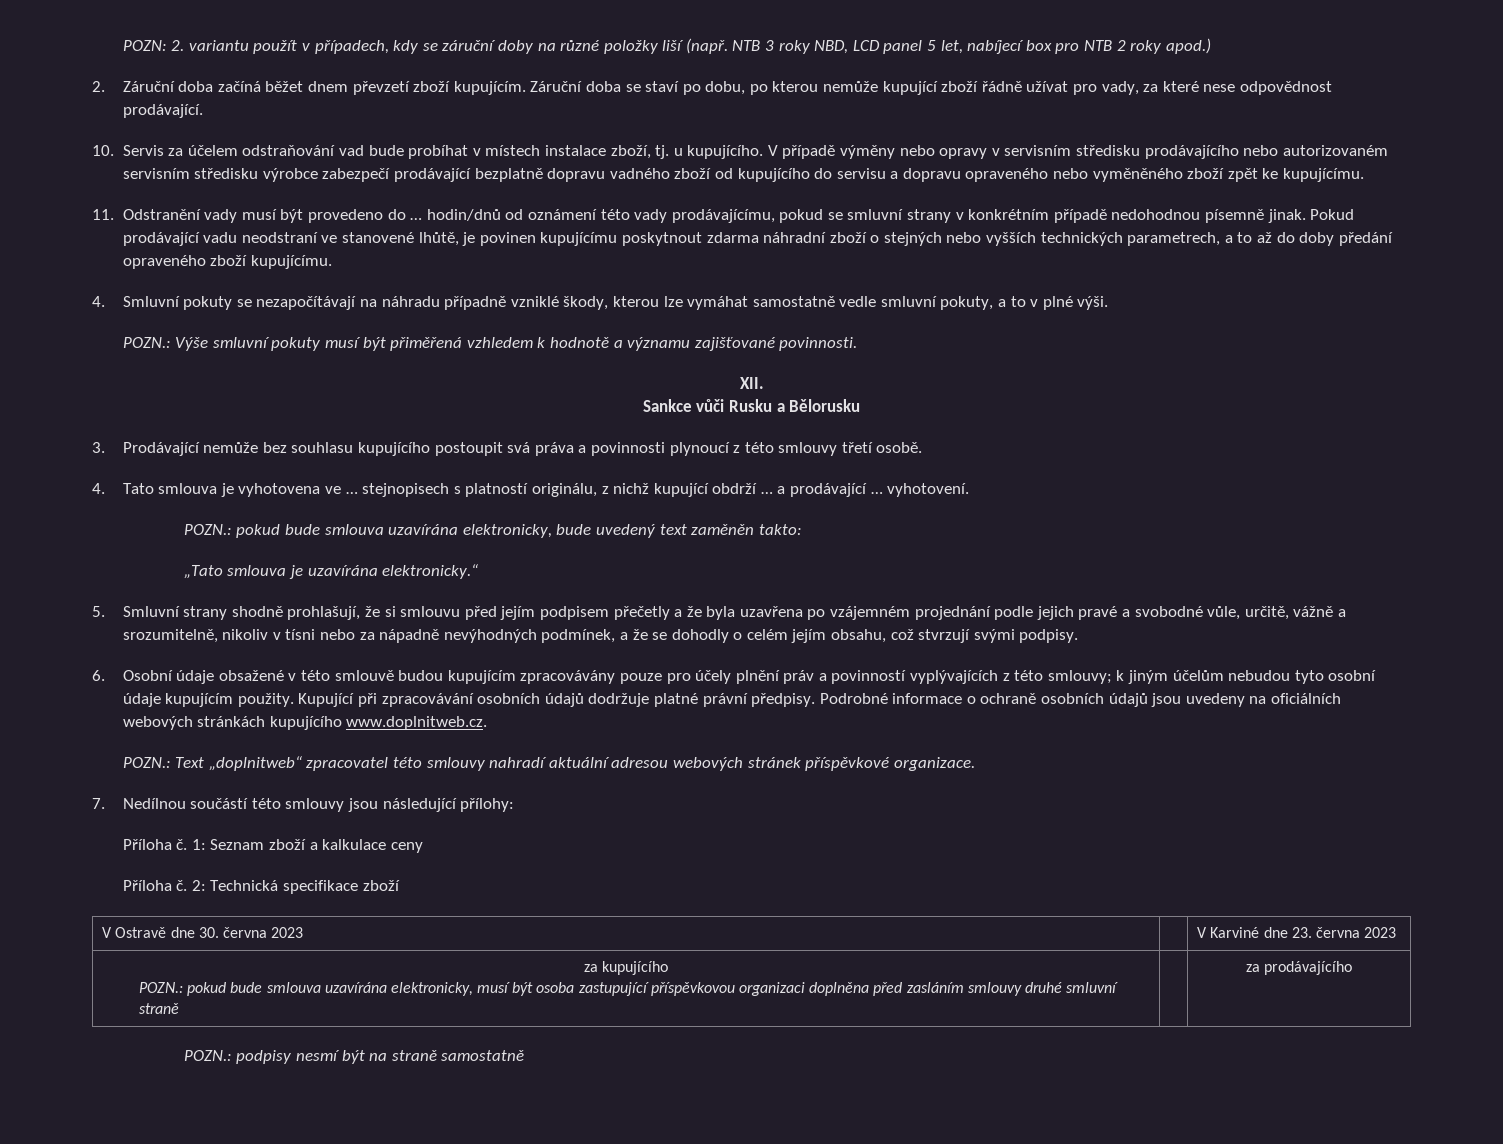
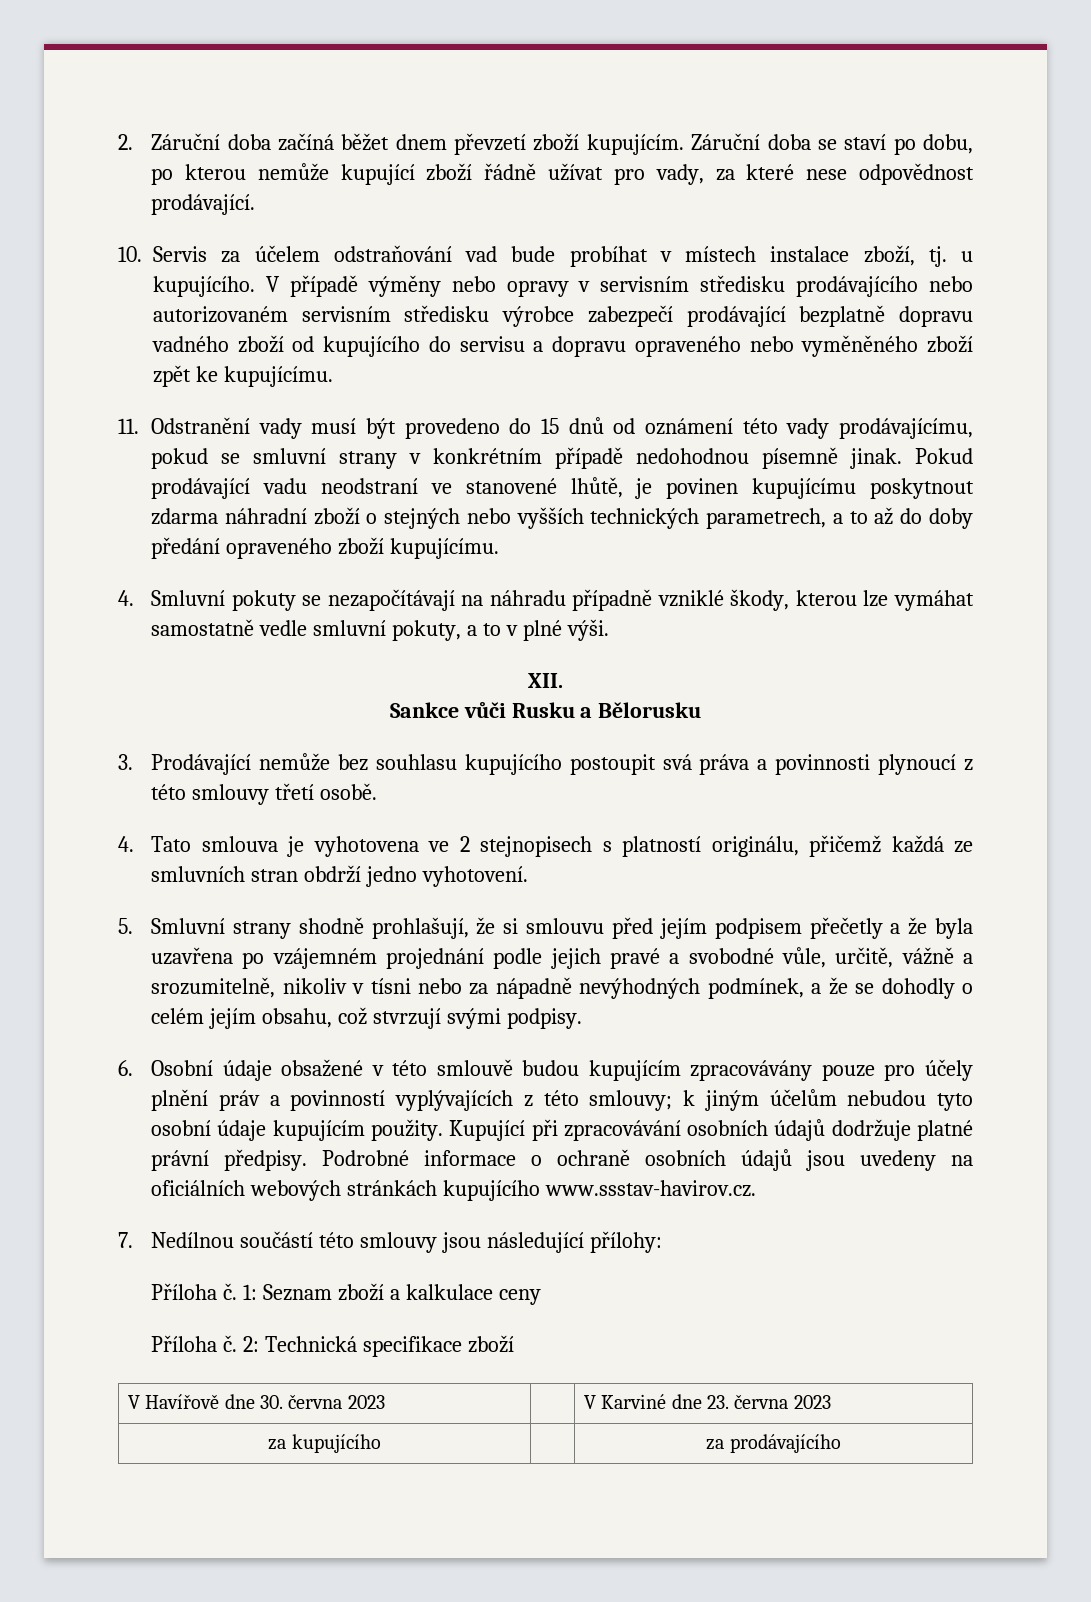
[122,38,1211,54] POZN: 2. variantu použít v případech, kdy se záruční doby na různé položky liší (např. NTB 3 roky NBD, LCD panel 5 let, nabíjecí box pro NTB 2 roky apod.) // -> (118, 142) none
[410,209,501,221] … hodin/dnů -> [541,417,604,434] 15 dnů
[122,337,858,351] // POZN.: Výše smluvní pokuty musí být přiměřená vzhledem k hodnotě a významu zajišťované povinnosti. -> (609, 630) none
[345,492,358,494] … -> [459,836,470,852] 2
[601,483,970,497] [183,524,802,538] [183,564,479,579] z nichž kupující obdrží … a prodávající … vyhotovení. // POZN.: pokud bude smlouva uzavírána elektronicky, bude uvedený text zaměněn takto: // „Tato smlouva je uzavírána elektronicky.“ -> [809,835,973,857] [151,865,528,887] přičemž každá ze smluvních stran obdrží jedno vyhotovení.
[346,716,488,730] [122,756,975,771] www.doplnitweb.cz. // POZN.: Text „doplnitweb“ zpracovatel této smlouvy nahradí aktuální adresou webových stránek příspěvkové organizace. -> [544,1180,756,1197] www.ssstav-havirov.cz.
[115,927,167,938] Ostravě -> [145,1394,220,1409] Havířově
[138,982,1119,996] [138,1003,179,1014] [1245,961,1353,975] [183,1050,525,1064] // POZN.: pokud bude smlouva uzavírána elektronicky, musí být osoba zastupující příspěvkovou organizaci doplněna před zasláním smlouvy druhé smluvní straně | | za prodávajícího // POZN.: podpisy nesmí být na straně samostatně -> [706,1434,841,1453] | | za prodávajícího

